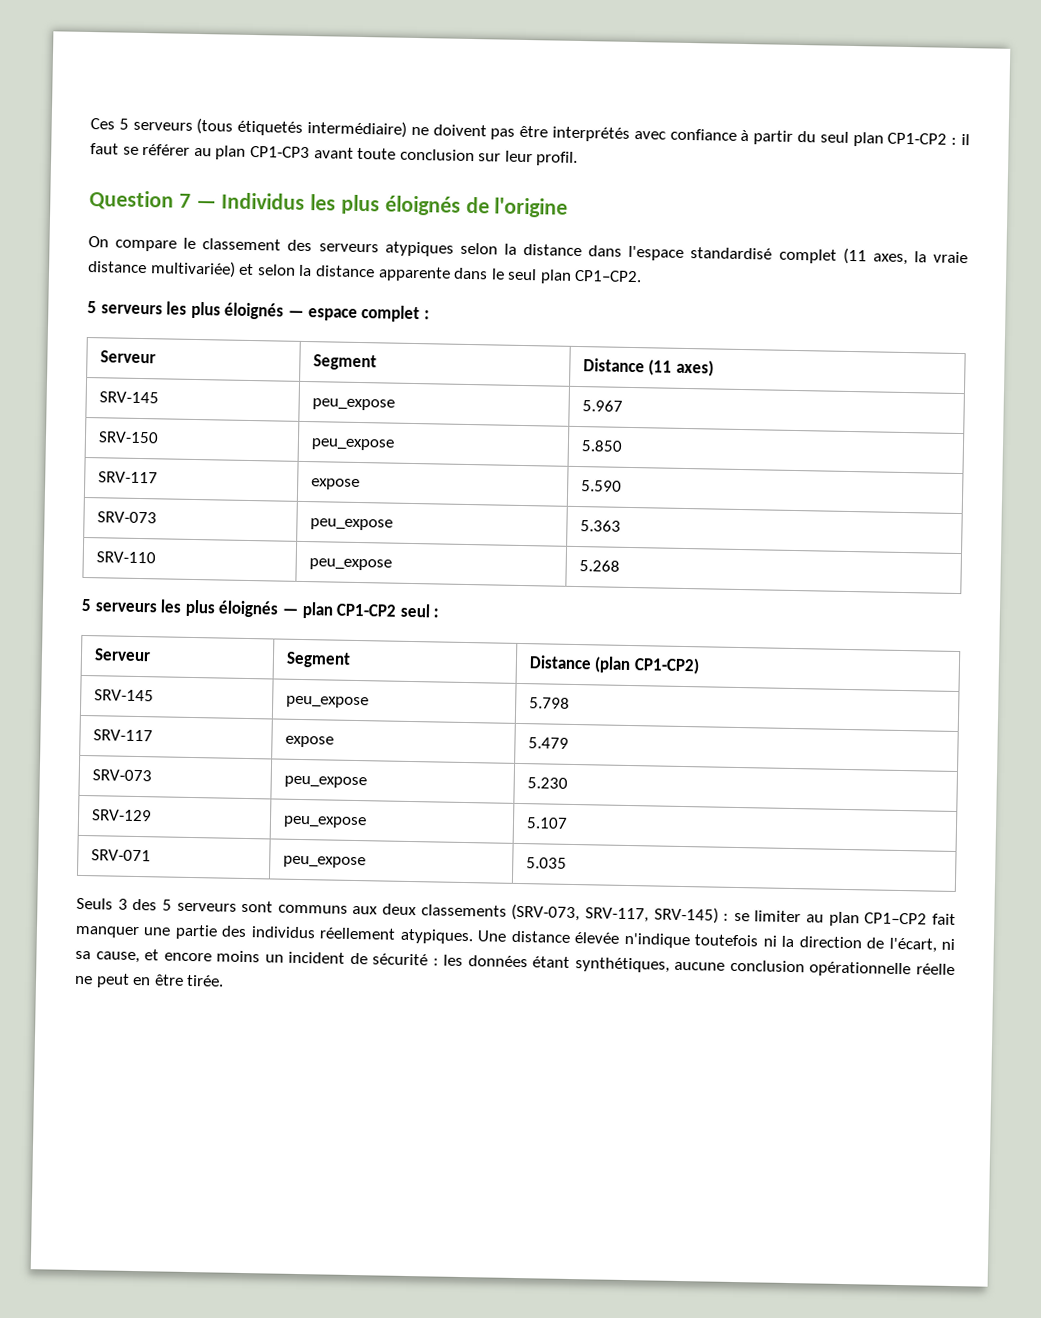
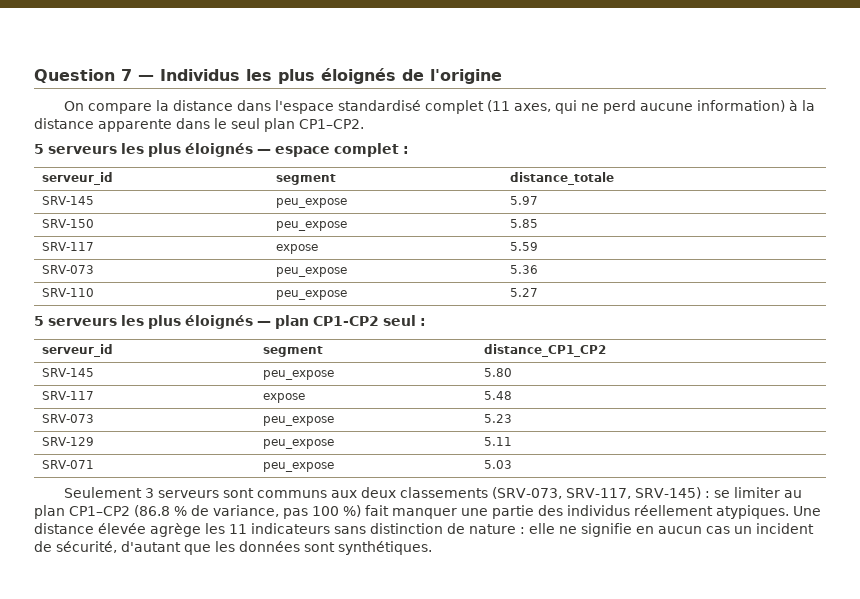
[90,117,970,147] [90,143,579,166] Ces 5 serveurs (tous étiquetés intermédiaire) ne doivent pas être interprétés avec confiance à partir du seul plan CP1-CP2 : il faut se référer au plan CP1-CP3 avant toute conclusion sur leur profil. // -> (34, 76) none
[183,237,498,257] le classement des serveurs atypiques selon -> (153, 108) none
[913,251,969,264] [88,260,296,278] la vraie distance multivariée) et selon -> [555,100,799,114] qui ne perd aucune information) à
[99,350,156,364] [312,354,377,371] [582,358,714,377] [98,391,159,404] [311,398,395,411] [581,400,623,412] Serveur | Segment | Distance (11 axes) // SRV-145 | peu_expose | 5.967 -> [42,172,114,185] [276,174,337,185] [510,172,615,185] [42,196,95,205] [276,198,348,208] [510,196,539,205] serveur_id | segment | distance_totale // SRV-145 | peu_expose | 5.97
[580,440,623,452] [97,471,158,484] [310,478,360,491] [580,480,622,492] [96,511,157,524] [309,518,393,531] [579,520,621,532] 5.850 // SRV-117 | expose | 5.590 // SRV-073 | peu_expose | 5.363 -> [510,219,539,228] [42,242,95,251] [276,244,319,254] [510,242,539,251] [42,265,95,274] [276,267,348,277] [510,265,539,274] 5.85 // SRV-117 | expose | 5.59 // SRV-073 | peu_expose | 5.36
[578,560,620,572] 5.268 -> [510,288,539,297] 5.27
[93,648,151,662] [285,651,351,668] [528,655,700,675] [93,689,154,702] [285,695,369,709] [528,697,570,709] [92,729,153,742] [284,735,334,748] [527,737,569,749] [91,769,152,782] [283,775,367,789] [526,777,568,789] Serveur | Segment | Distance (plan CP1-CP2) // SRV-145 | peu_expose | 5.798 // SRV-117 | expose | 5.479 // SRV-073 | peu_expose | 5.230 -> [42,344,114,357] [263,346,324,357] [484,344,607,357] [42,368,95,377] [263,370,335,380] [484,368,513,377] [42,391,95,400] [263,393,306,403] [484,391,513,400] [42,414,95,423] [263,416,335,426] [484,414,513,423] serveur_id | segment | distance_CP1_CP2 // SRV-145 | peu_expose | 5.80 // SRV-117 | expose | 5.48 // SRV-073 | peu_expose | 5.23
[525,817,568,829] 5.107 -> [484,437,513,446] 5.11
[525,857,567,869] [76,897,172,911] 5.035 // Seuls 3 des 5 -> [484,460,513,469] [64,487,155,498] 5.03 // Seulement 3
(928, 918) none -> [134,505,361,519] (86.8 % de variance, pas 100 %)
[623,932,956,953] [75,949,955,978] [74,973,225,988] n'indique toutefois ni la direction de l'écart, ni sa cause, et encore moins un incident de sécurité : les données étant synthétiques, aucune conclusion opérationnelle réelle ne peut en être tirée. -> [150,523,814,537] [34,541,432,555] agrège les 11 indicateurs sans distinction de nature : elle ne signifie en aucun cas un incident de sécurité, d'autant que les données sont synthétiques.

